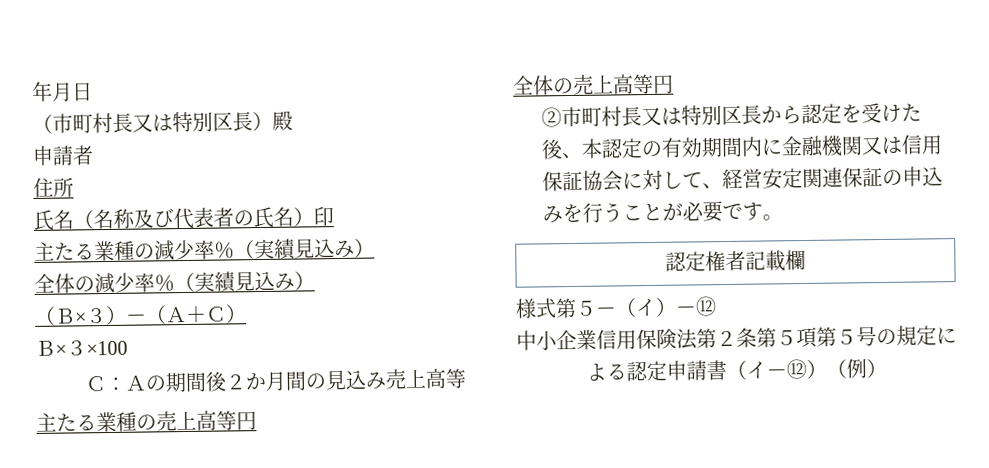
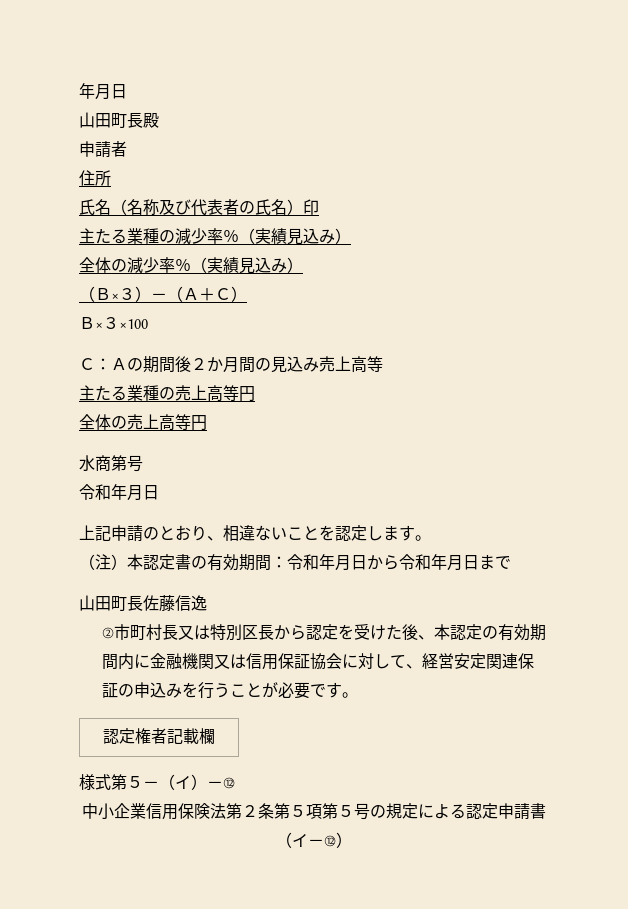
[31,81,93,102] [32,111,273,134] 年月日 // （市町村長又は特別区長） -> [79,83,127,100] [79,112,143,128] 年月日 // 山田町長
(674, 84) none -> [79,455,143,472] [79,484,159,501] [79,525,431,542] [79,554,511,571] [79,595,207,612] // 水商第号 // 令和年月日 // 上記申請のとおり、相違ないことを認定します。 // （注）本認定書の有効期間：令和年月日から令和年月日まで // 山田町長佐藤信逸
[826,358,887,379] （例） -> (352, 840) none

